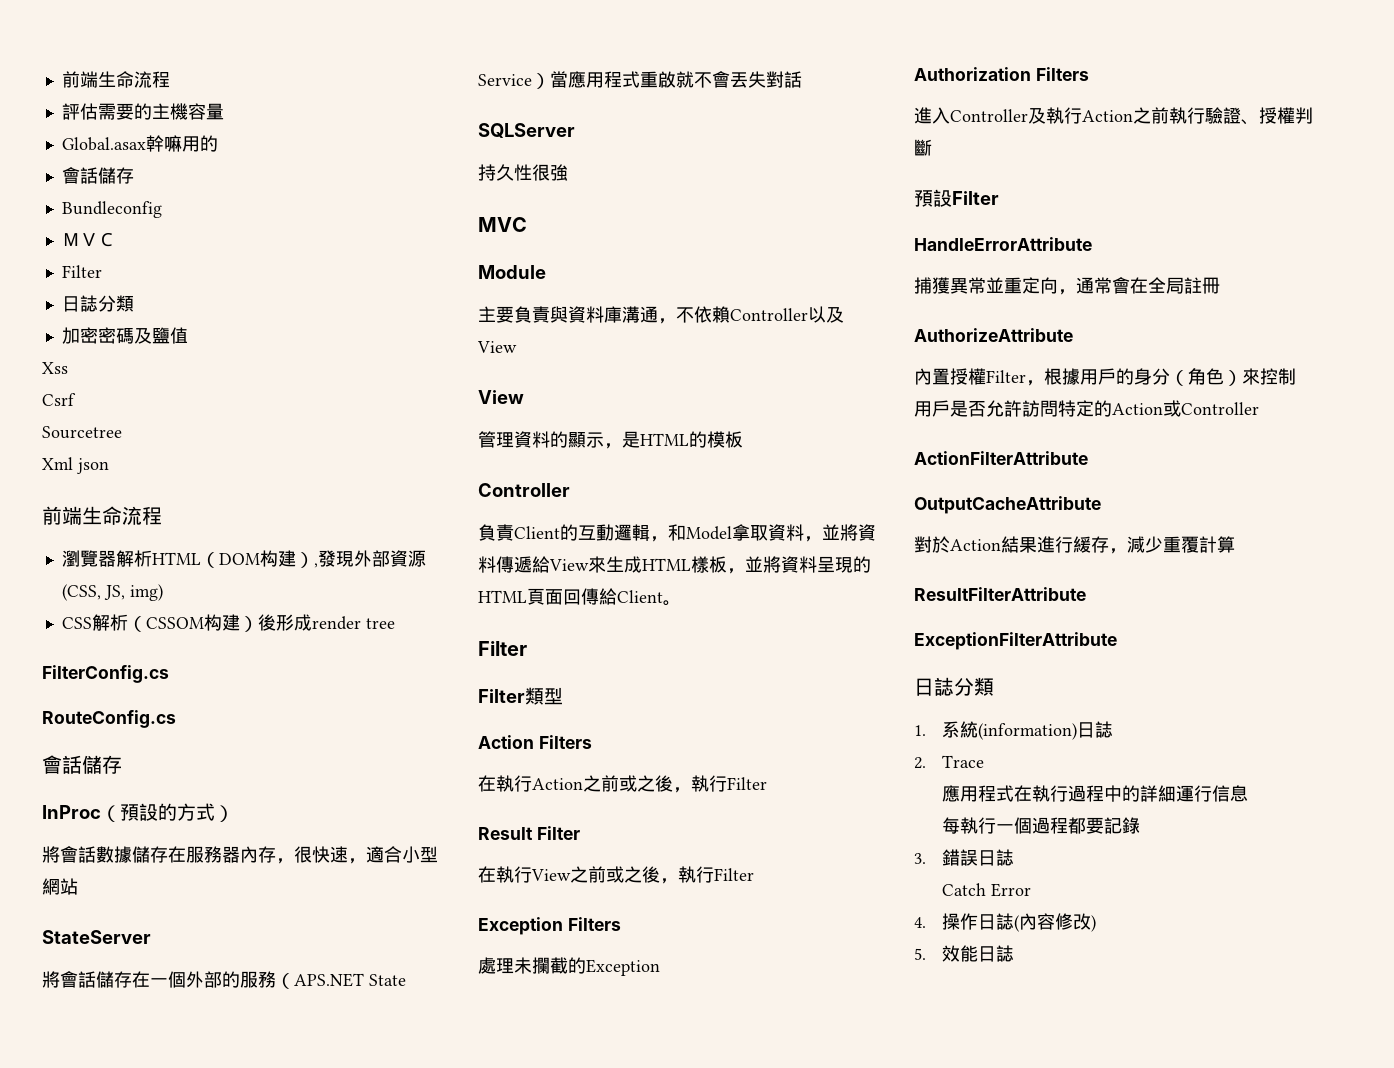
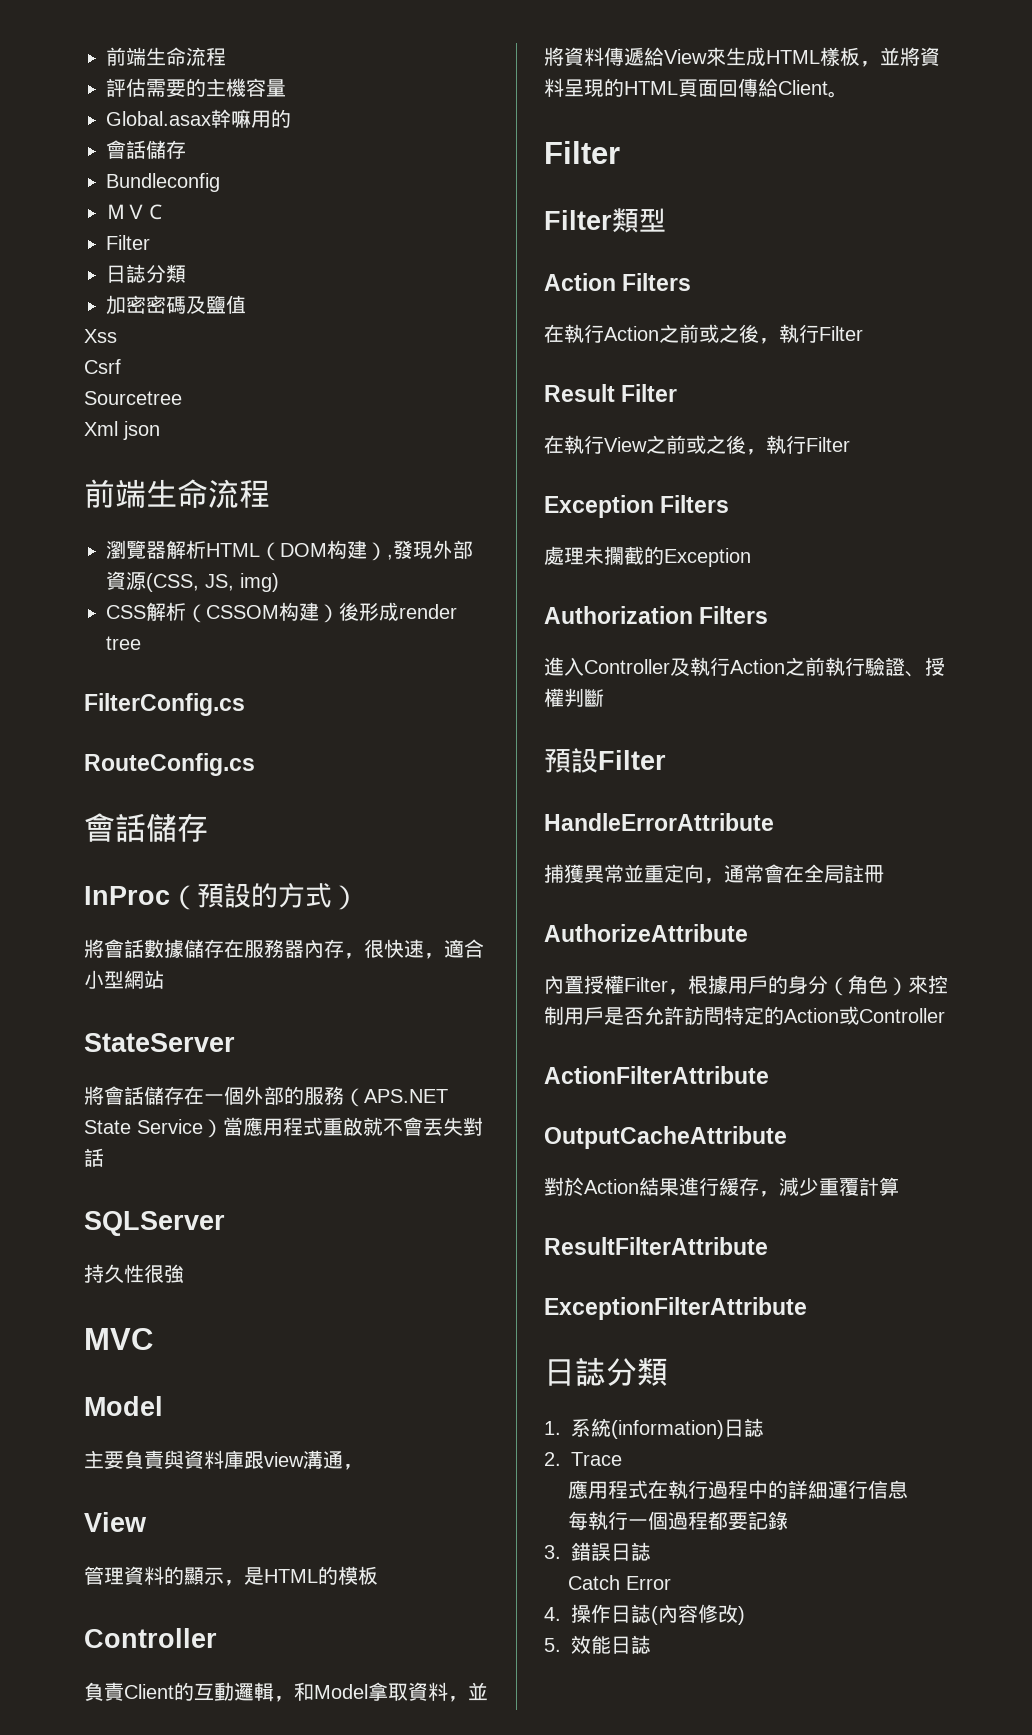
[478,265,546,279] Module -> [84,1396,163,1416] Model
(622, 314) none -> [244,1451,304,1469] 跟view
[676,306,844,323] [477,341,517,353] 不依賴Controller以及View -> (363, 1467) none

